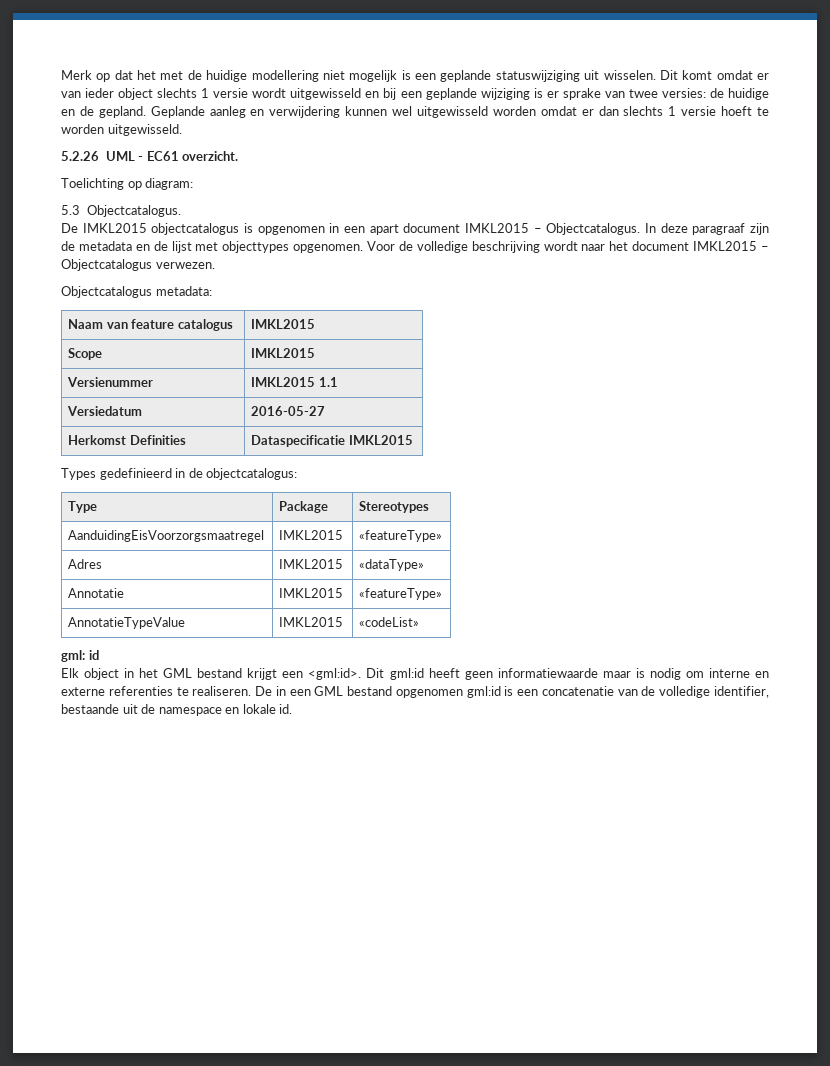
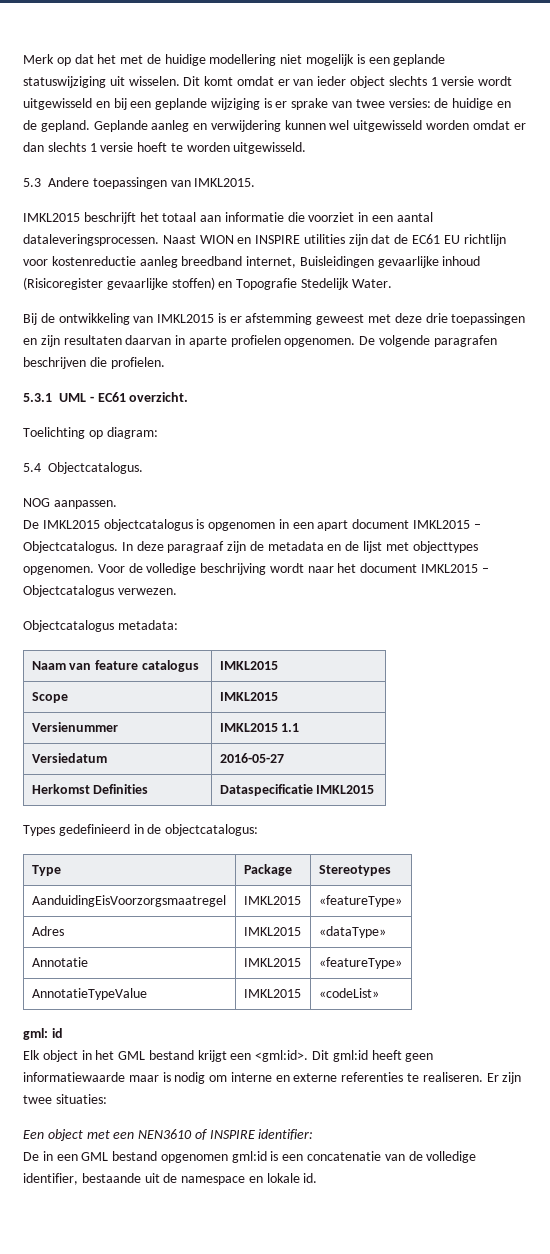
[61,151,99,161] 5.2.26 -> [23,177,256,189] [23,212,433,224] [23,234,506,246] [23,256,481,268] [23,277,392,290] [23,313,526,325] [23,335,497,347] [23,357,165,369] [23,393,52,402] 5.3 Andere toepassingen van IMKL2015. // IMKL2015 beschrijft het totaal aan informatie die voorziet in een aantal dataleveringsprocessen. Naast WION en INSPIRE utilities zijn dat de EC61 EU richtlijn voor kostenreductie aanleg breedband internet, Buisleidingen gevaarlijke inhoud (Risicoregister gevaarlijke stoffen) en Topografie Stedelijk Water. // Bij de ontwikkeling van IMKL2015 is er afstemming geweest met deze drie toepassingen en zijn resultaten daarvan in aparte profielen opgenomen. De volgende paragrafen beschrijven die profielen. // 5.3.1
[61,205,181,217] 5.3 Objectcatalogus. -> [23,462,143,474] [23,498,117,509] 5.4 Objectcatalogus. // NOG aanpassen.
(252, 691) none -> [486,1072,522,1084] [23,1094,107,1104] [23,1129,314,1141] Er zijn twee situaties: // Een object met een NEN3610 of INSPIRE identifier: //

